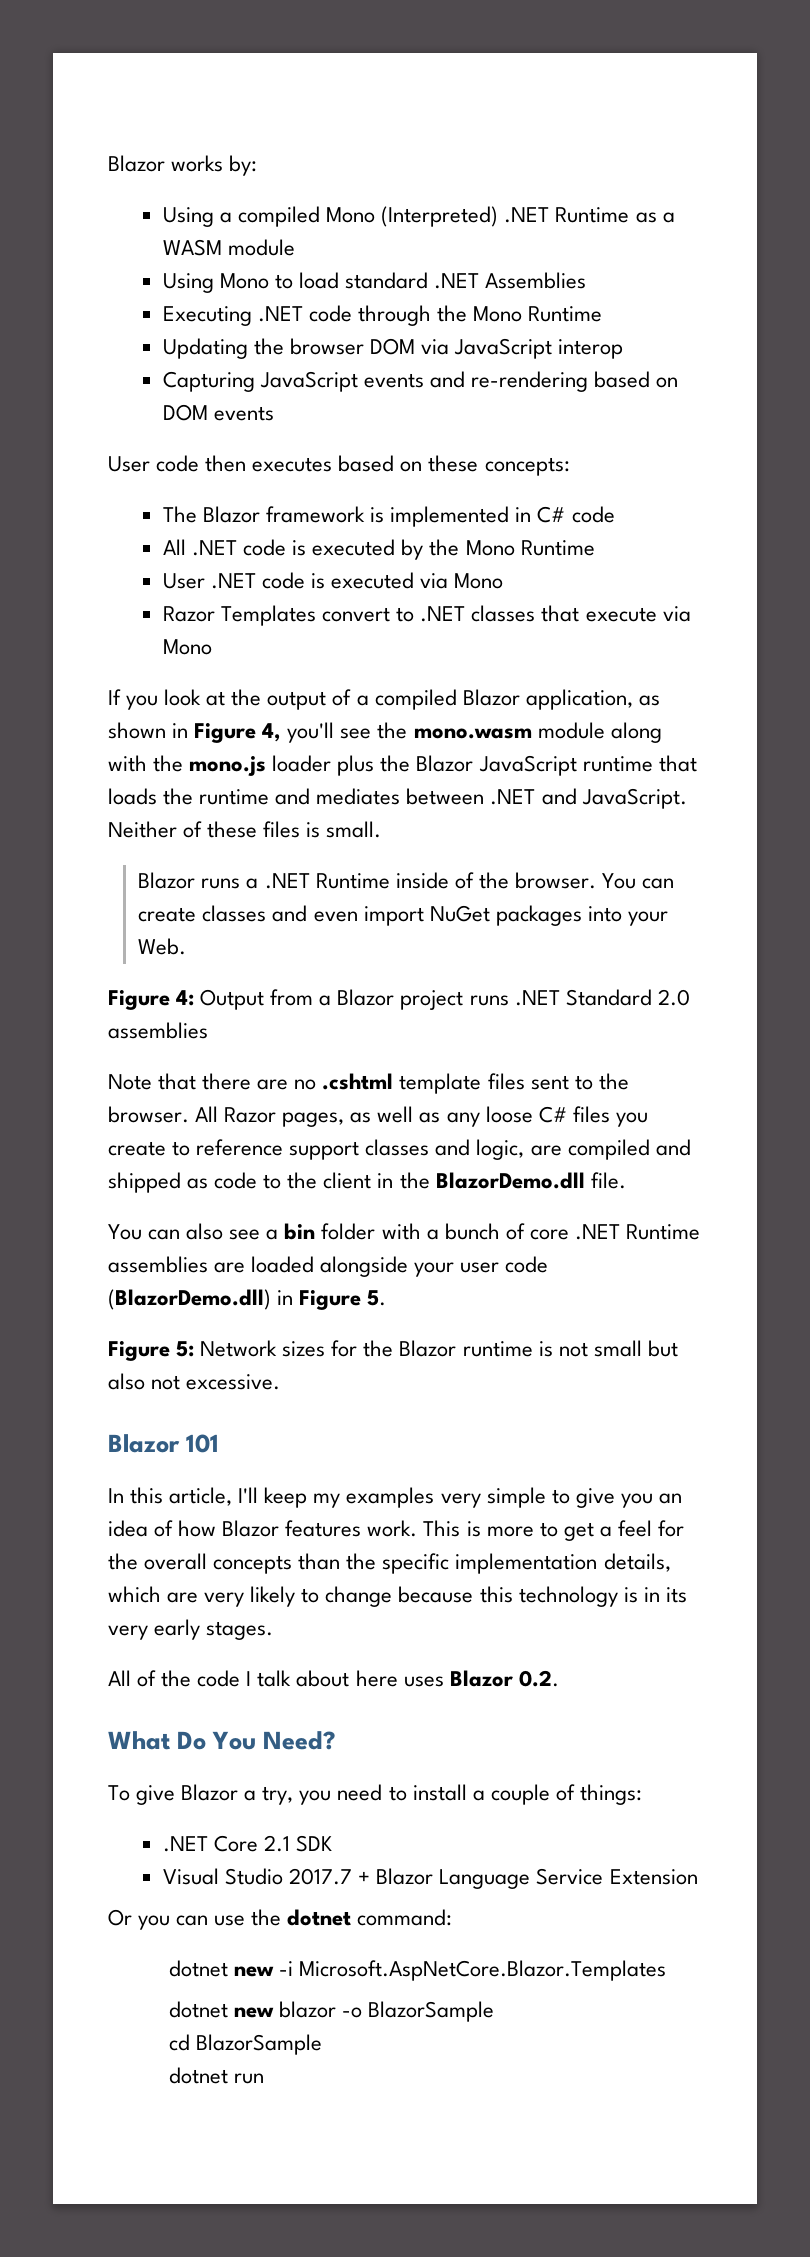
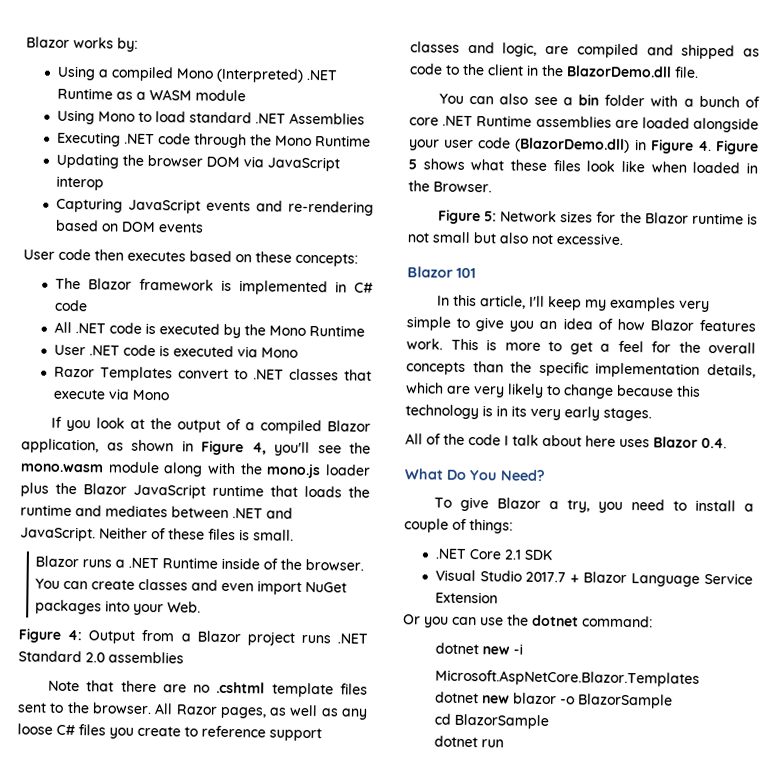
[367,1290,387,1306] 5. -> [697,140,759,155] [408,158,758,174] [408,180,492,193] 4. Figure 5 shows what these files look like when loaded in the Browser.
[518,1670,559,1687] 0.2. -> [701,437,727,449] 0.4.
(293, 1968) none -> (523, 649) //

